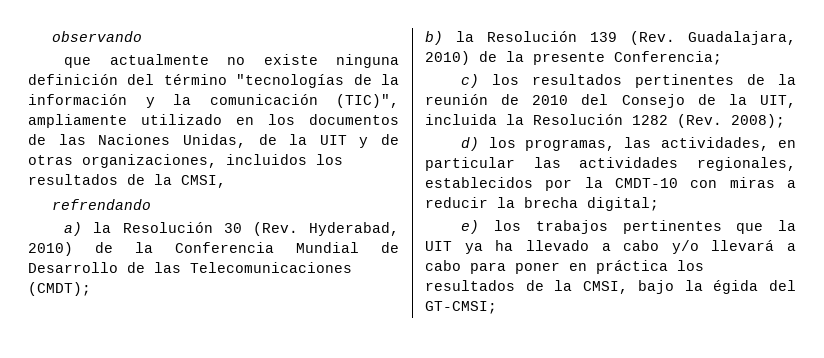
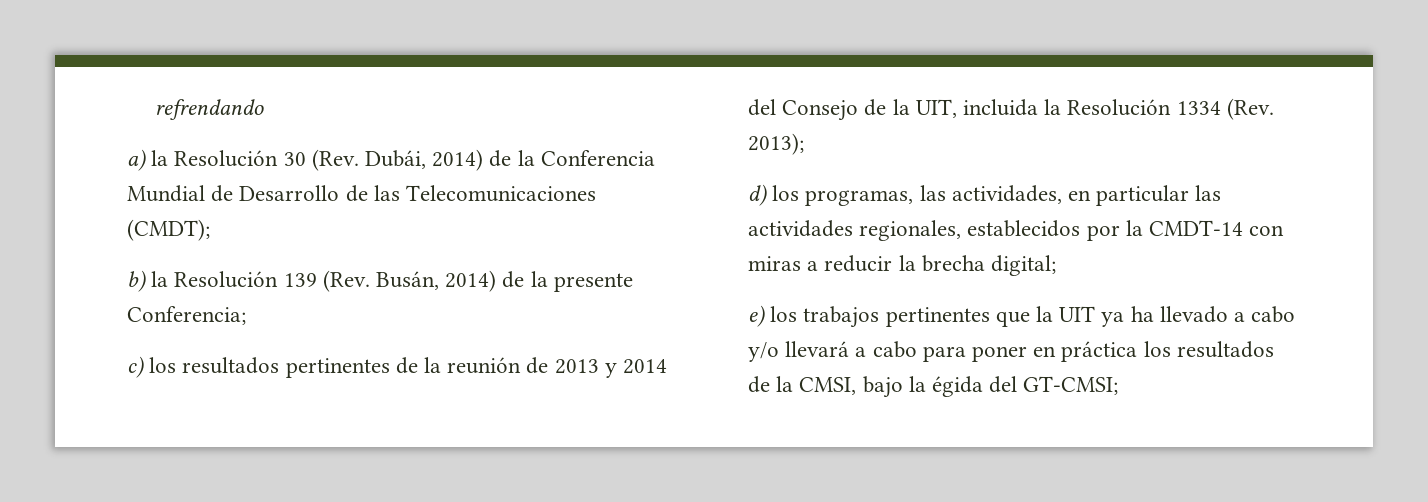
[51,31,142,42] [64,54,400,68] [28,74,399,88] [28,94,399,108] [28,114,399,128] [28,134,399,148] [28,154,343,168] [28,174,226,188] observando // que actualmente no existe ninguna definición del término "tecnologías de la información y la comunicación (TIC)", ampliamente utilizado en los documentos de las Naciones Unidas, de la UIT y de otras organizaciones, incluidos los resultados de la CMSI, // -> (155, 109) none
[309,222,399,236] [28,242,73,256] Hyderabad, 2010) -> [365,149,484,171] Dubái, 2014)
[688,31,796,45] [425,51,470,65] Guadalajara, 2010) -> [376,270,497,292] Busán, 2014)
[532,95,569,105] 2010 -> [554,359,668,378] 2013 y 2014
[632,114,785,128] 1282 (Rev. 2008); -> [1176,98,1274,120] [748,133,804,155] 1334 (Rev. 2013);
[615,178,678,188] CMDT-10 -> [1149,220,1244,236] CMDT-14

